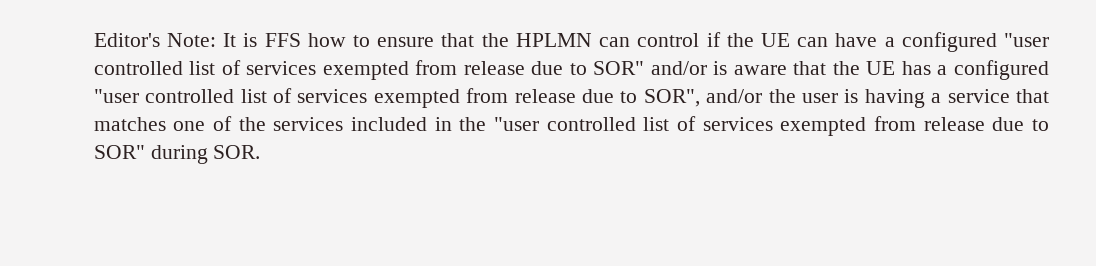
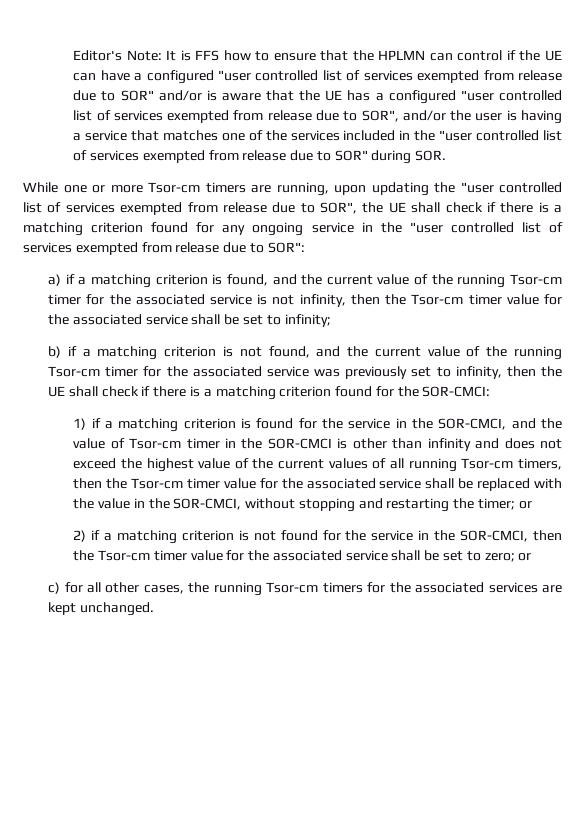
(261, 152) none -> [23,182,562,196] [23,202,562,215] [23,222,563,236] [23,242,305,255] [48,274,562,288] [48,294,563,307] [48,314,331,327] [48,346,562,360] [48,366,562,379] [48,386,491,400] [73,418,562,432] [73,438,563,451] [73,458,562,472] [73,478,562,491] [73,498,532,512] [73,530,562,544] [73,550,532,562] [48,582,562,596] [48,602,154,616] // While one or more Tsor-cm timers are running, upon updating the "user controlled list of services exempted from release due to SOR", the UE shall check if there is a matching criterion found for any ongoing service in the "user controlled list of services exempted from release due to SOR": // a) if a matching criterion is found, and the current value of the running Tsor-cm timer for the associated service is not infinity, then the Tsor-cm timer value for the associated service shall be set to infinity; // b) if a matching criterion is not found, and the current value of the running Tsor-cm timer for the associated service was previously set to infinity, then the UE shall check if there is a matching criterion found for the SOR-CMCI: // 1) if a matching criterion is found for the service in the SOR-CMCI, and the value of Tsor-cm timer in the SOR-CMCI is other than infinity and does not exceed the highest value of the current values of all running Tsor-cm timers, then the Tsor-cm timer value for the associated service shall be replaced with the value in the SOR-CMCI, without stopping and restarting the timer; or // 2) if a matching criterion is not found for the service in the SOR-CMCI, then the Tsor-cm timer value for the associated service shall be set to zero; or // c) for all other cases, the running Tsor-cm timers for the associated services are kept unchanged.

